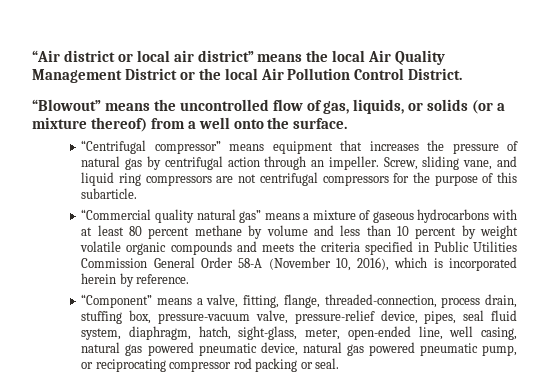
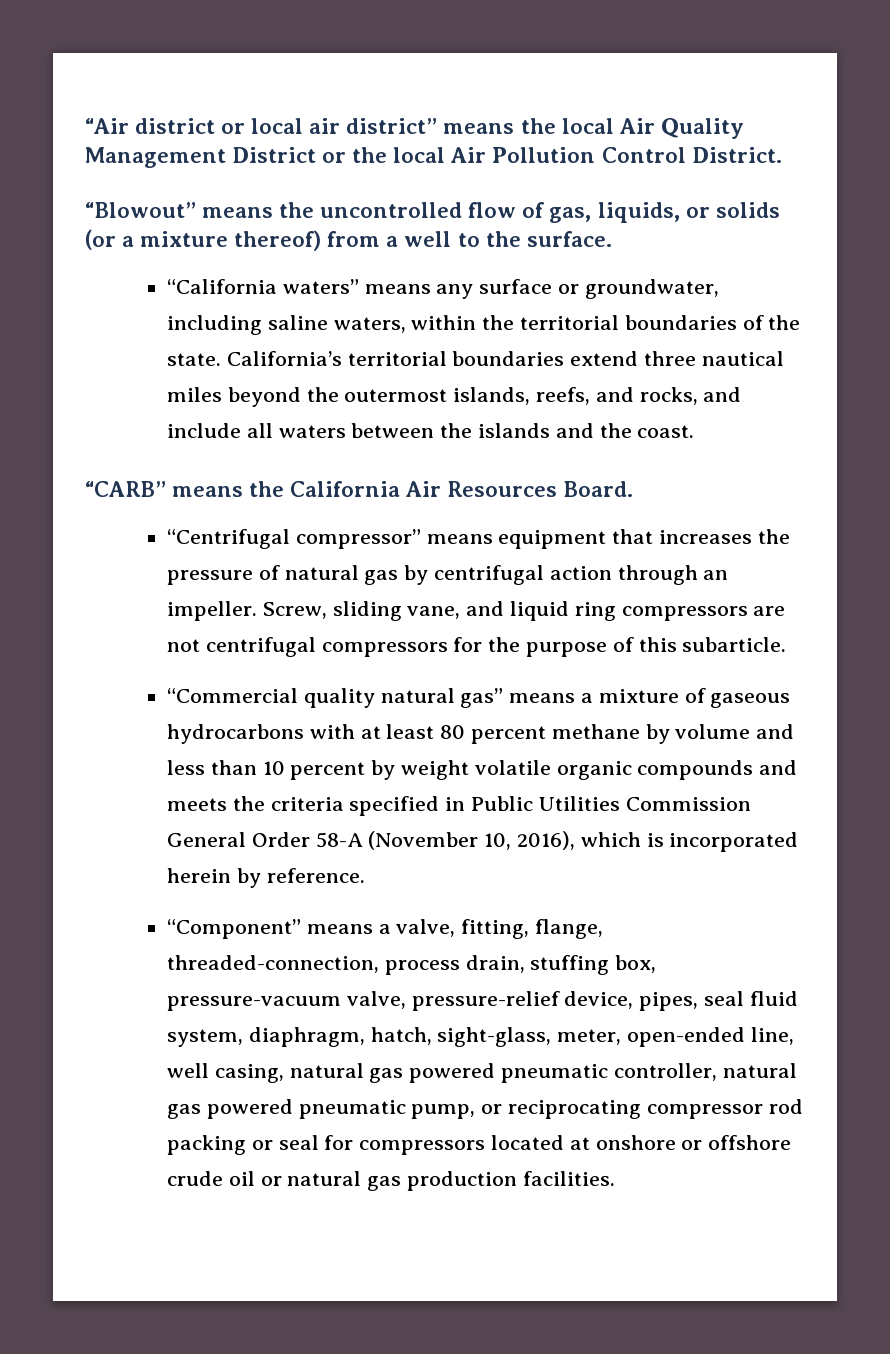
[233,119,264,129] onto -> [457,233,480,247] to
(348, 123) none -> [166,279,719,299] [166,315,801,335] [166,351,784,366] [166,387,742,407] [166,423,695,438] [85,481,634,497] // “California waters” means any surface or groundwater, including saline waters, within the territorial boundaries of the state. California’s territorial boundaries extend three nautical miles beyond the outermost islands, reefs, and rocks, and include all waters between the islands and the coast. // “CARB” means the California Air Resources Board.
[260,342,298,356] device, -> [613,1063,717,1081] controller,
[315,358,340,369] seal. -> [278,1135,792,1155] [166,1171,615,1191] seal for compressors located at onshore or offshore crude oil or natural gas production facilities.

